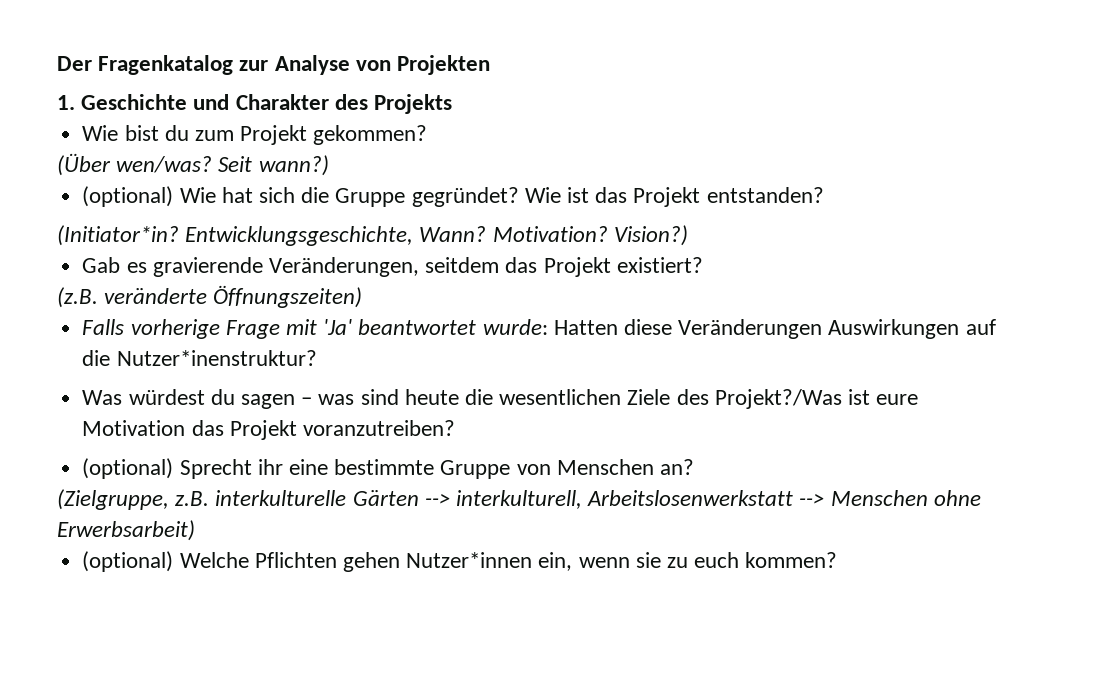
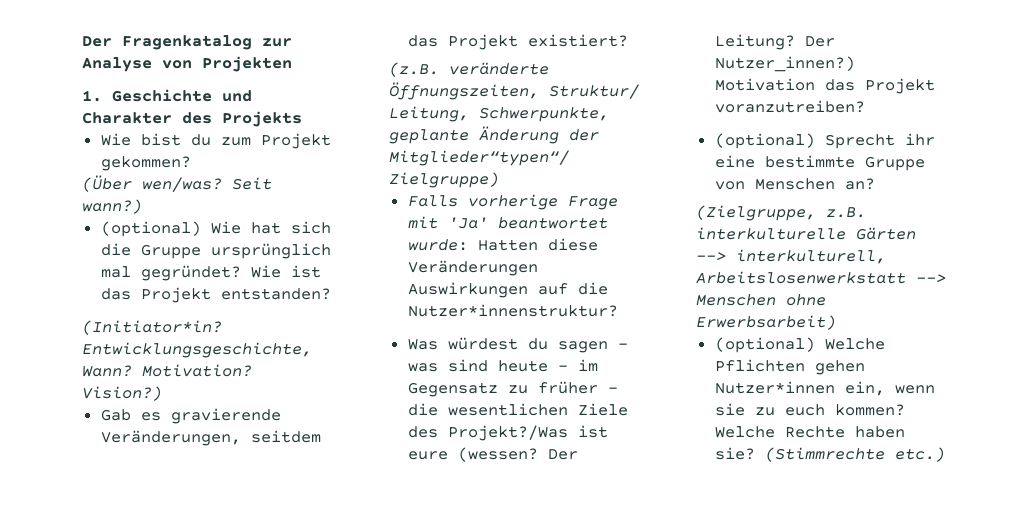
(406, 197) none -> [210,243,331,259] [100,266,131,278] ursprünglich mal
[213,285,363,308] Öffnungszeiten) -> [389,82,639,100] [389,106,609,122] [389,126,599,144] [389,150,569,166] [389,172,499,188] Öffnungszeiten, Struktur/ Leitung, Schwerpunkte, geplante Änderung der Mitglieder“typen“/ Zielgruppe)
[116,350,317,366] Nutzer*inenstruktur? -> [407,304,618,317] Nutzer*innenstruktur?
(459, 397) none -> [557,359,598,372] [407,381,618,397] – im Gegensatz zu früher -
(919, 399) none -> [457,447,578,462] [714,34,835,50] [714,56,855,72] (wessen? Der Leitung? Der Nutzer_innen?)
(838, 560) none -> [714,426,905,438] [714,447,945,462] Welche Rechte haben sie? (Stimmrechte etc.)

